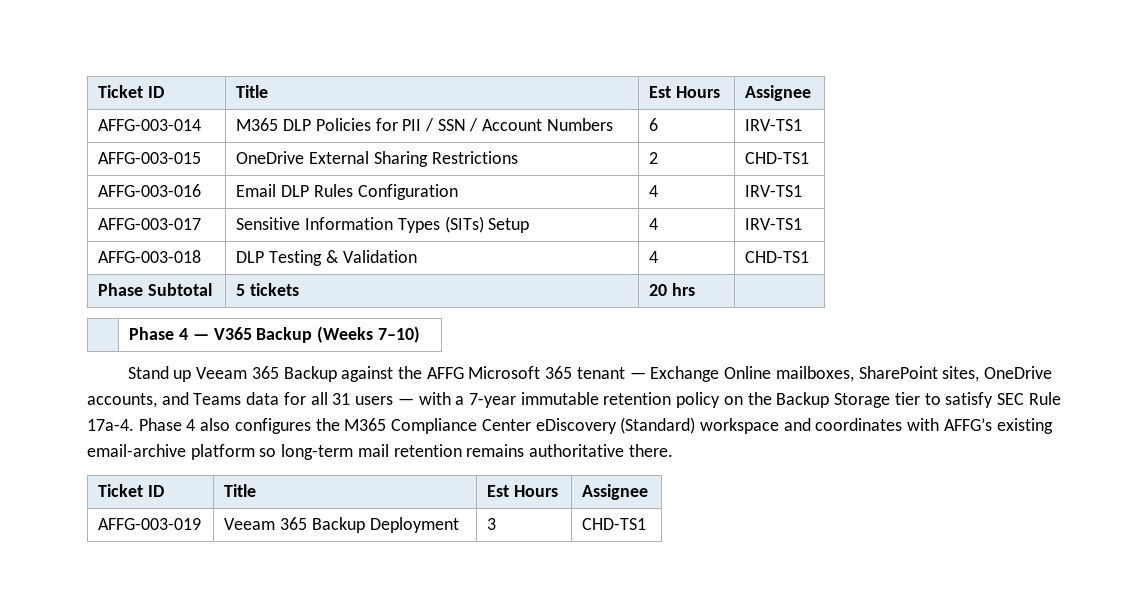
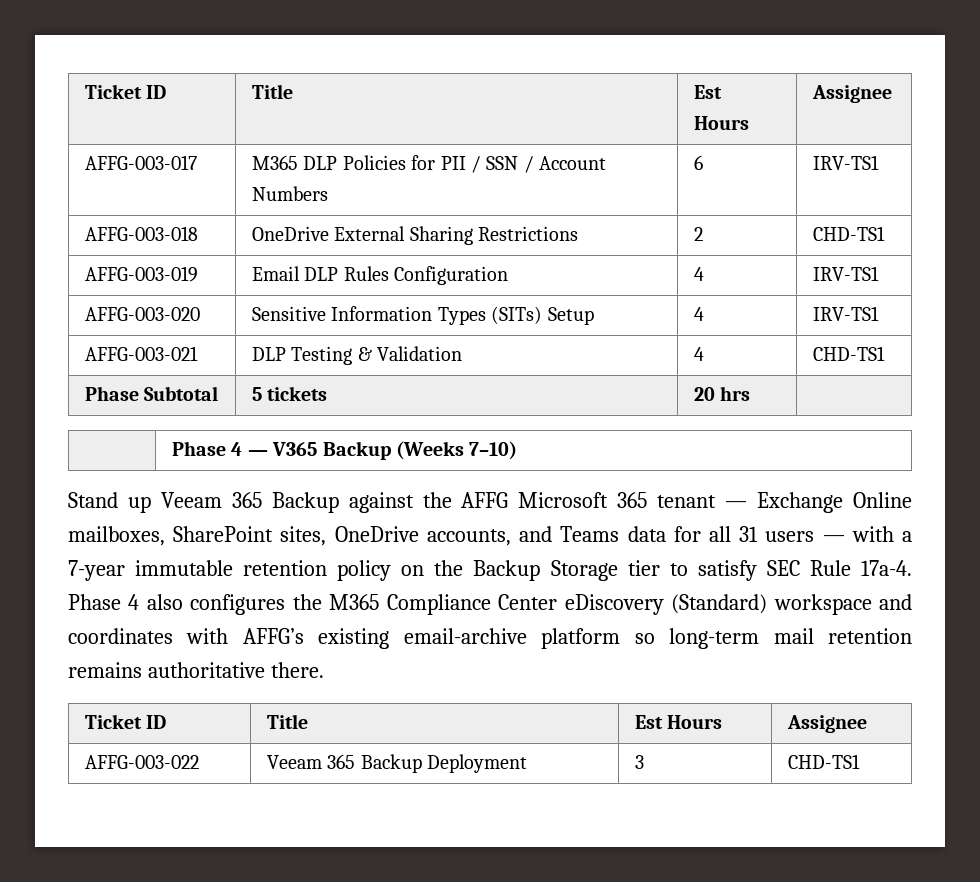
[98,85,165,98] [236,85,269,98] [649,86,721,98] [745,85,812,101] [98,119,202,131] Ticket ID | Title | Est Hours | Assignee // AFFG-003-014 -> [85,84,167,99] [252,84,294,99] [694,85,723,99] [694,116,750,130] [812,85,893,103] [85,155,198,170] Ticket ID | Title | Est Hours | Assignee // AFFG-003-017
[98,152,202,164] AFFG-003-015 -> [85,226,199,241] AFFG-003-018
[98,184,202,197] AFFG-003-016 -> [85,266,199,282] AFFG-003-019
[98,218,202,230] AFFG-003-017 -> [85,307,201,321] AFFG-003-020
[98,250,202,263] AFFG-003-018 -> [85,346,199,361] AFFG-003-021
[98,518,202,530] AFFG-003-019 -> [85,755,200,769] AFFG-003-022

